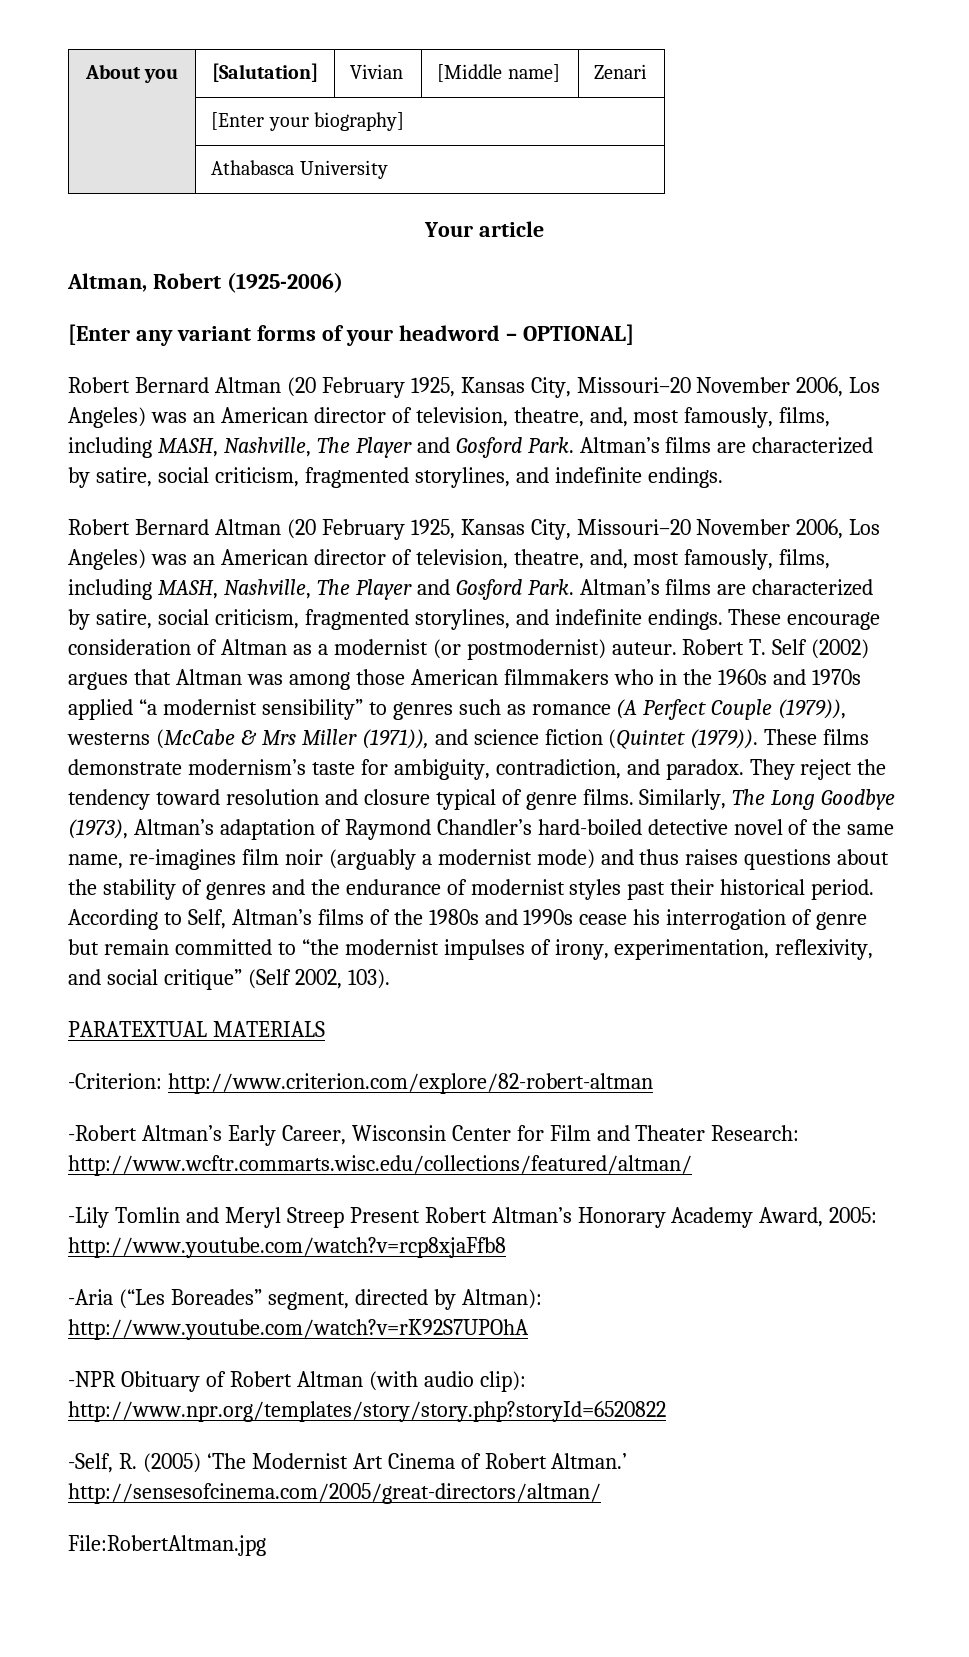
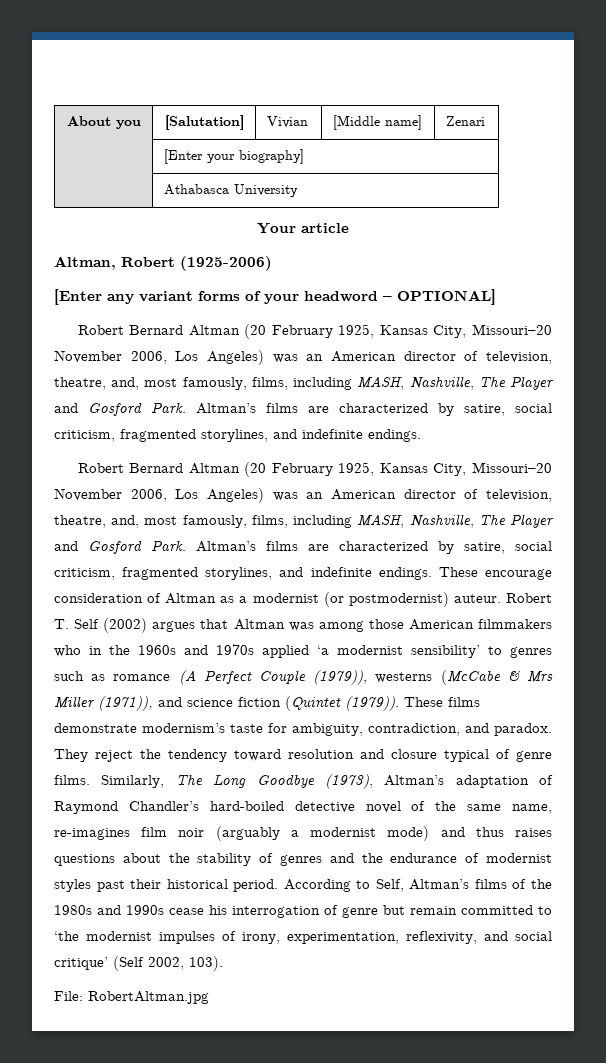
[138,699,363,720] “a modernist sensibility” -> [317,645,480,658] ‘a modernist sensibility’
[301,939,339,955] “the -> [54,931,79,941] ‘the
[163,969,242,990] critique” -> [54,957,108,970] critique’
[68,1021,325,1037] [68,1073,653,1094] [68,1125,800,1146] [68,1155,692,1176] [68,1207,878,1228] [68,1237,506,1258] [68,1289,542,1310] [68,1319,529,1340] [68,1371,526,1392] [68,1401,666,1422] [68,1453,628,1473] [68,1483,601,1504] [68,1535,266,1556] PARATEXTUAL MATERIALS // -Criterion: http://www.criterion.com/explore/82-robert-altman // -Robert Altman’s Early Career, Wisconsin Center for Film and Theater Research: http://www.wcftr.commarts.wisc.edu/collections/featured/altman/ // -Lily Tomlin and Meryl Streep Present Robert Altman’s Honorary Academy Award, 2005: http://www.youtube.com/watch?v=rcp8xjaFfb8 // -Aria (“Les Boreades” segment, directed by Altman): http://www.youtube.com/watch?v=rK92S7UPOhA // -NPR Obituary of Robert Altman (with audio clip): http://www.npr.org/templates/story/story.php?storyId=6520822 // -Self, R. (2005) ‘The Modernist Art Cinema of Robert Altman.’ http://sensesofcinema.com/2005/great-directors/altman/ // File:RobertAltman.jpg -> [54,991,209,1004] File: RobertAltman.jpg

